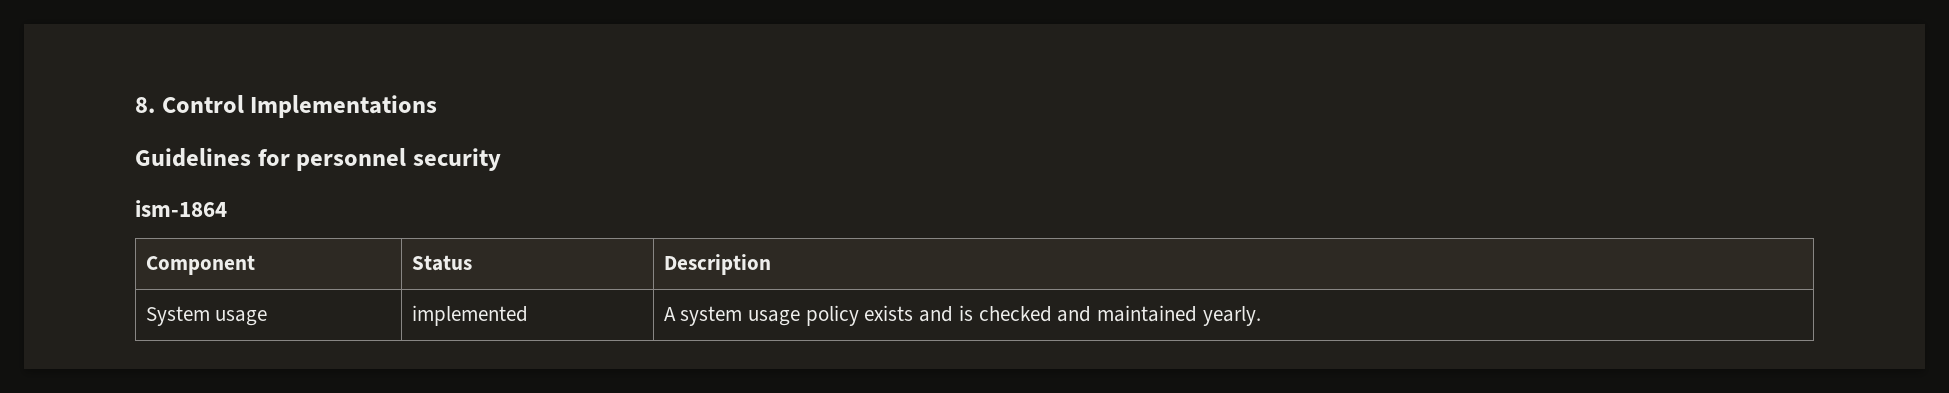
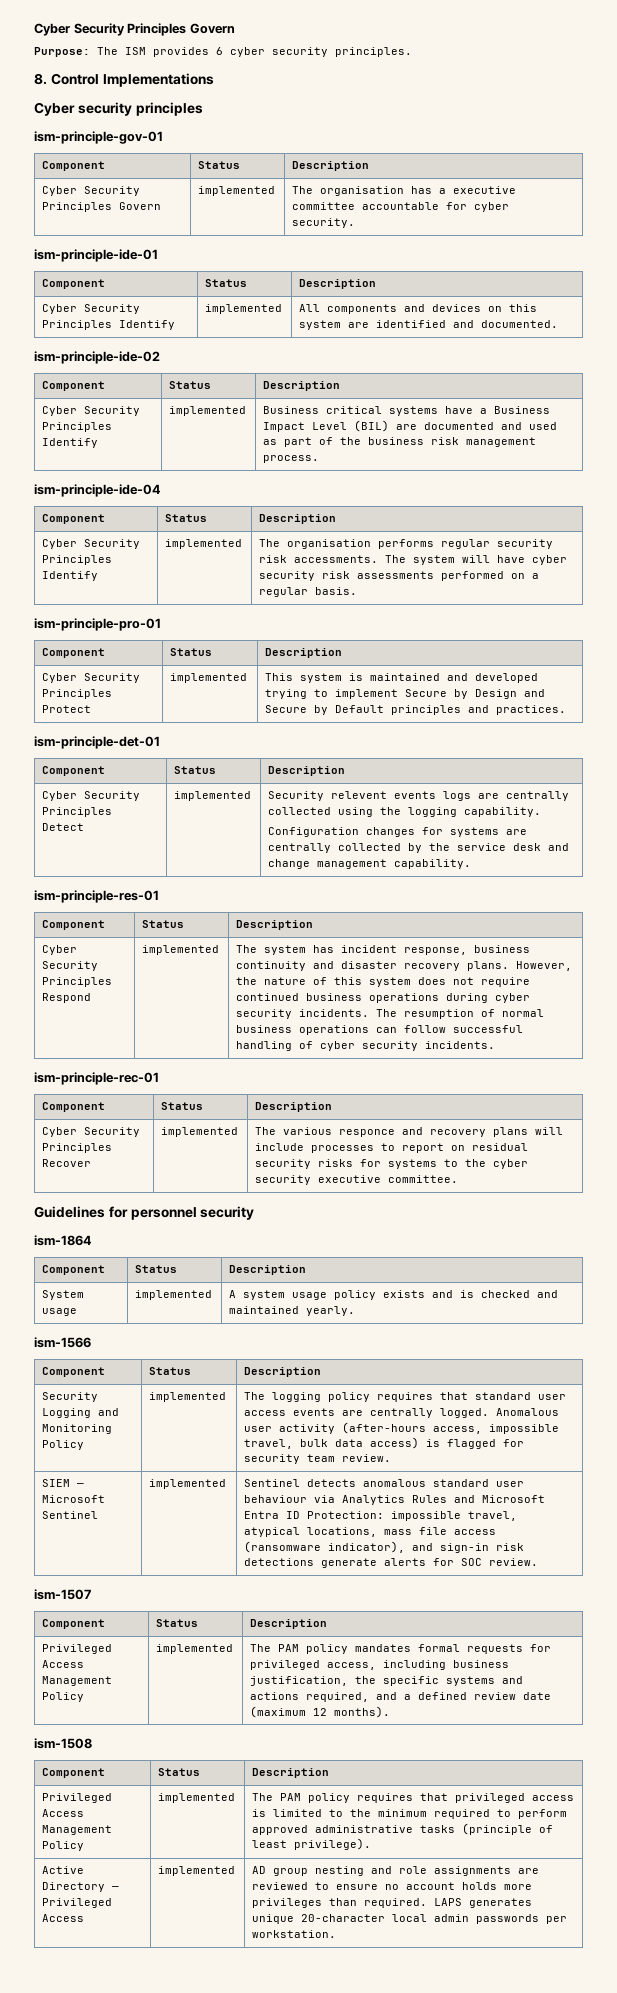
[135,95,438,118] 8. Control Implementations -> [34,23,235,36] [34,47,412,57] [34,73,214,87] [34,102,203,116] [34,131,163,144] [42,161,106,171] [198,161,241,169] [292,161,370,171] [42,186,141,196] [42,202,162,212] [198,186,276,196] [292,186,517,196] [292,202,510,212] [292,218,356,228] [34,249,158,262] [42,279,106,289] [205,279,248,287] [299,279,377,289] [42,304,141,314] [42,320,176,330] [205,304,283,314] [299,304,538,314] [299,320,559,330] [34,351,160,364] [42,381,106,391] [169,381,212,389] [263,381,341,391] [42,406,141,416] [42,422,113,432] [42,438,99,448] [169,406,247,416] [263,406,551,416] [263,420,558,432] [263,437,537,447] [263,455,320,463] [34,484,161,497] [42,514,106,524] [165,514,208,522] [259,514,337,524] [42,539,141,549] [42,555,113,565] [42,571,99,581] [165,539,243,549] [259,539,554,549] [259,555,568,565] [259,571,540,581] [259,587,358,597] [34,618,161,631] [42,648,106,658] [170,648,213,656] [265,648,343,658] [42,673,141,683] [42,689,113,699] [42,705,92,713] [170,673,248,683] [265,673,539,683] [265,689,546,699] [265,705,567,715] [34,736,160,749] [42,766,106,776] [174,766,217,774] [268,766,346,776] [42,791,141,801] [42,807,113,817] [42,823,85,831] [174,791,252,801] [268,791,570,801] [268,807,542,817] [268,827,528,837] [268,843,570,853] [268,859,472,869] [34,890,159,903] [42,920,106,930] [142,920,185,928] [236,920,314,930] [42,945,78,955] [42,961,99,971] [42,977,113,987] [42,993,92,1003] [142,945,220,955] [236,945,531,955] [236,961,573,971] [236,977,531,987] [236,993,531,1003] [236,1009,545,1019] [236,1025,524,1035] [236,1041,496,1051] [34,1072,159,1085] [42,1102,106,1112] [161,1102,204,1110] [255,1102,333,1112] [42,1127,141,1137] [42,1143,113,1153] [42,1159,92,1167] [161,1127,239,1137] [255,1127,564,1137] [255,1143,529,1153] [255,1159,529,1169] [255,1175,459,1185] Cyber Security Principles Govern // Purpose: The ISM provides 6 cyber security principles. // 8. Control Implementations // Cyber security principles // ism-principle-gov-01 // Component | Status | Description // Cyber Security Principles Govern | implemented | The organisation has a executive committee accountable for cyber security. // ism-principle-ide-01 // Component | Status | Description // Cyber Security Principles Identify | implemented | All components and devices on this system are identified and documented. // ism-principle-ide-02 // Component | Status | Description // Cyber Security Principles Identify | implemented | Business critical systems have a Business Impact Level (BIL) are documented and used as part of the business risk management process. // ism-principle-ide-04 // Component | Status | Description // Cyber Security Principles Identify | implemented | The organisation performs regular security risk accessments. The system will have cyber security risk assessments performed on a regular basis. // ism-principle-pro-01 // Component | Status | Description // Cyber Security Principles Protect | implemented | This system is maintained and developed trying to implement Secure by Design and Secure by Default principles and practices. // ism-principle-det-01 // Component | Status | Description // Cyber Security Principles Detect | implemented | Security relevent events logs are centrally collected using the logging capability. // Configuration changes for systems are centrally collected by the service desk and change management capability. // ism-principle-res-01 // Component | Status | Description // Cyber Security Principles Respond | implemented | The system has incident response, business continuity and disaster recovery plans. However, the nature of this system does not require continued business operations during cyber security incidents. The resumption of normal business operations can follow successful handling of cyber security incidents. // ism-principle-rec-01 // Component | Status | Description // Cyber Security Principles Recover | implemented | The various responce and recovery plans will include processes to report on residual security risks for systems to the cyber security executive committee.
(1261, 316) none -> [34,1337,91,1348] [42,1367,106,1377] [149,1367,192,1375] [244,1367,322,1377] [42,1392,99,1402] [42,1408,120,1418] [42,1424,113,1434] [42,1440,85,1450] [149,1392,227,1402] [244,1392,567,1402] [244,1408,560,1418] [244,1422,560,1434] [244,1437,525,1449] [244,1454,392,1464] [42,1479,85,1487] [42,1495,106,1503] [42,1511,99,1519] [149,1479,227,1489] [244,1479,525,1487] [244,1495,546,1505] [244,1511,518,1521] [244,1527,497,1537] [244,1541,525,1553] [244,1558,539,1568] [34,1589,91,1600] [42,1619,106,1629] [156,1619,199,1627] [250,1619,328,1629] [42,1644,113,1654] [42,1660,85,1668] [42,1676,113,1686] [42,1692,85,1702] [156,1644,234,1654] [250,1644,552,1654] [250,1660,510,1670] [250,1676,524,1686] [250,1692,552,1702] [250,1706,391,1718] [34,1738,92,1749] [42,1768,106,1778] [158,1768,201,1776] [252,1768,330,1778] [42,1793,113,1803] [42,1809,85,1817] [42,1825,113,1835] [42,1841,85,1851] [158,1793,236,1803] [252,1793,575,1803] [252,1809,568,1819] [252,1823,554,1835] [252,1838,372,1850] [42,1866,85,1874] [42,1882,120,1892] [42,1898,113,1908] [42,1914,85,1922] [158,1866,236,1876] [252,1866,540,1876] [252,1882,533,1890] [252,1898,533,1908] [252,1914,568,1924] [252,1930,337,1938] // ism-1566 // Component | Status | Description // Security Logging and Monitoring Policy | implemented | The logging policy requires that standard user access events are centrally logged. Anomalous user activity (after-hours access, impossible travel, bulk data access) is flagged for security team review. // SIEM — Microsoft Sentinel | implemented | Sentinel detects anomalous standard user behaviour via Analytics Rules and Microsoft Entra ID Protection: impossible travel, atypical locations, mass file access (ransomware indicator), and sign-in risk detections generate alerts for SOC review. // ism-1507 // Component | Status | Description // Privileged Access Management Policy | implemented | The PAM policy mandates formal requests for privileged access, including business justification, the specific systems and actions required, and a defined review date (maximum 12 months). // ism-1508 // Component | Status | Description // Privileged Access Management Policy | implemented | The PAM policy requires that privileged access is limited to the minimum required to perform approved administrative tasks (principle of least privilege). // Active Directory — Privileged Access | implemented | AD group nesting and role assignments are reviewed to ensure no account holds more privileges than required. LAPS generates unique 20-character local admin passwords per workstation.

